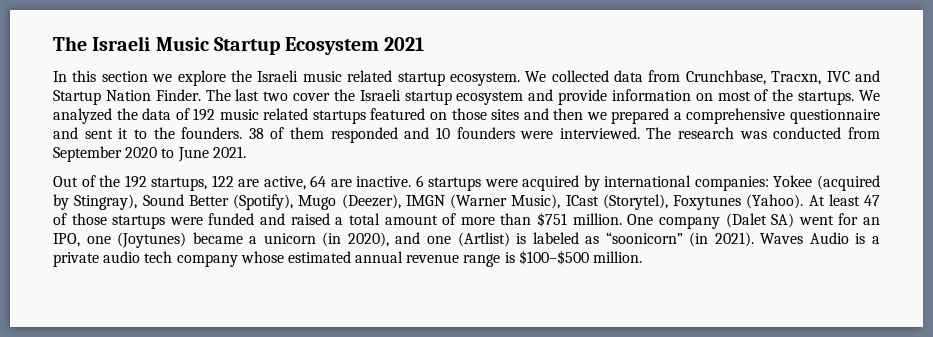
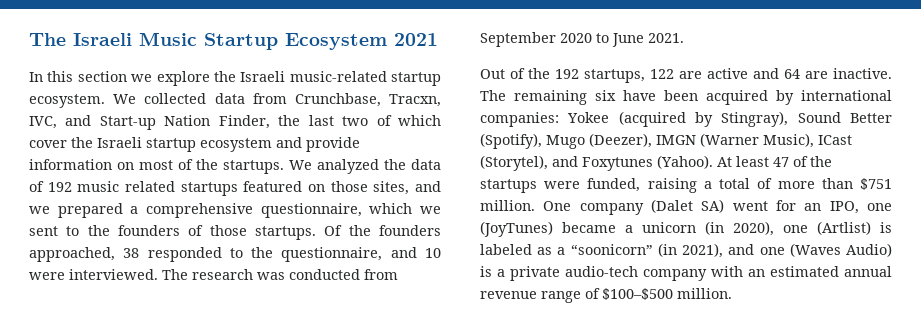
[302,70,393,82] music related -> [289,71,387,82] music-related
[826,70,881,82] [53,89,289,105] IVC and Startup Nation Finder. The last two -> [29,115,442,130] IVC, and Start-up Nation Finder, the last two of which
[491,108,584,120] sites and then -> [373,181,442,195] sites, and
[789,109,880,124] [53,127,398,143] questionnaire and sent it to the founders. 38 of them responded -> [260,203,441,218] [29,225,441,240] [29,247,383,262] questionnaire, which we sent to the founders of those startups. Of the founders approached, 38 responded to the questionnaire,
[456,127,515,139] founders -> (441, 253) none
[263,176,306,190] active, -> [707,68,779,79] active and
[415,175,518,191] 6 startups were -> [480,90,698,105] The remaining six have been
(668, 202) none -> [552,156,578,167] and
[71,213,330,229] those startups were funded and raised -> [810,156,832,167] [480,178,697,193] the startups were funded, raising
[384,215,438,225] amount -> (751, 183) none
[117,232,187,248] (Joytunes) -> [480,221,553,237] (JoyTunes)
[395,232,421,244] and -> (774, 228) none
(600, 240) none -> [557,247,566,255] a
[714,232,880,247] [53,251,284,267] 2021). Waves Audio is a private audio tech company whose -> [682,243,892,258] [480,266,765,281] 2021), and one (Waves Audio) is a private audio-tech company with an
[504,252,515,263] is -> [585,288,600,299] of

